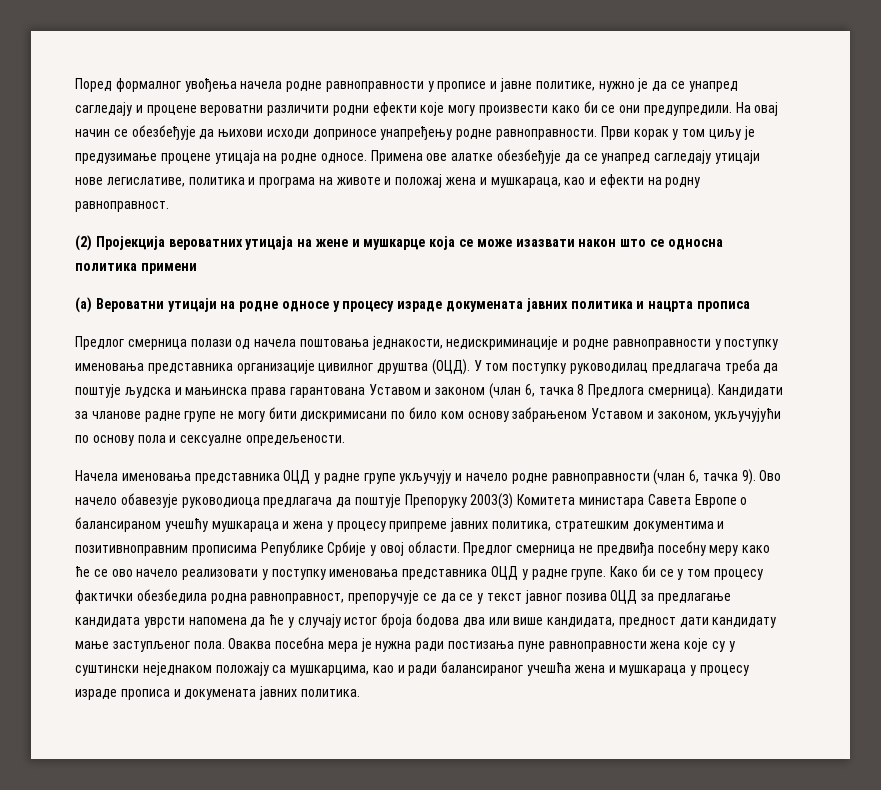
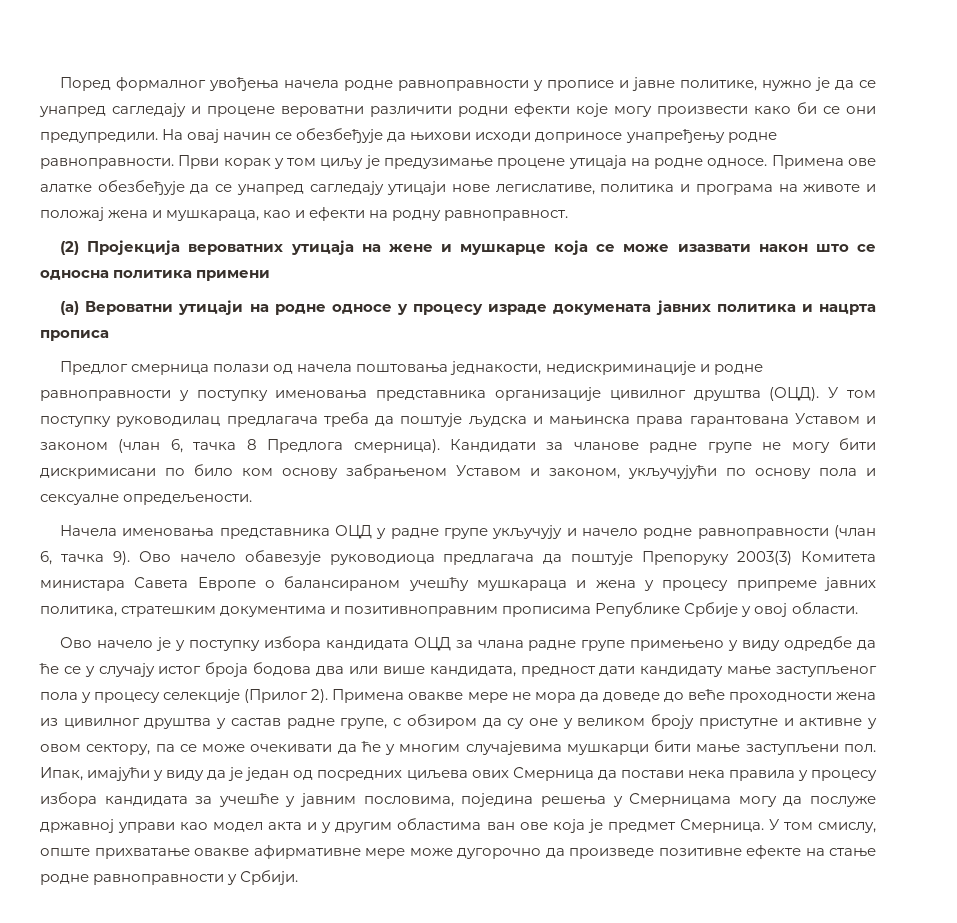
[463,541,771,556] [75,565,764,580] [75,589,731,604] [75,614,285,628] Предлог смерница не предвиђа посебну меру како ће се ово начело реализовати у поступку именовања представника ОЦД у радне групе. Како би се у том процесу фактички обезбедила родна равноправност, препоручује се да се у текст јавног позива ОЦД за предлагање кандидата уврсти напомена да ће -> [60,636,877,651] [39,663,81,674] // Ово начело је у поступку избора кандидата ОЦД за члана радне групе примењено у виду одредбе да ће се
[193,637,735,652] [75,661,749,676] [75,686,360,700] пола. Оваква посебна мера је нужна ради постизања пуне равноправности жена које су у суштински неједнаком положају са мушкарцима, као и ради балансираног учешћа жена и мушкараца у процесу израде прописа и докумената јавних политика. -> [40,689,876,703] [40,714,877,729] [40,740,876,755] [40,767,877,781] [40,792,877,807] [40,818,877,833] [40,845,876,859] [40,870,299,885] пола у процесу селекције (Прилог 2). Примена овакве мере не мора да доведе до веће проходности жена из цивилног друштва у састав радне групе, с обзиром да су оне у великом броју пристутне и активне у овом сектору, па се може очекивати да ће у многим случајевима мушкарци бити мање заступљени пол. Ипак, имајући у виду да је један од посредних циљева ових Смерница да постави нека правила у процесу избора кандидата за учешће у јавним пословима, поједина решења у Смерницама могу да послуже државној управи као модел акта и у другим областима ван ове која је предмет Смерница. У том смислу, опште прихватање овакве афирмативне мере може дугорочно да произведе позитивне ефекте на стање родне равноправности у Србији.

